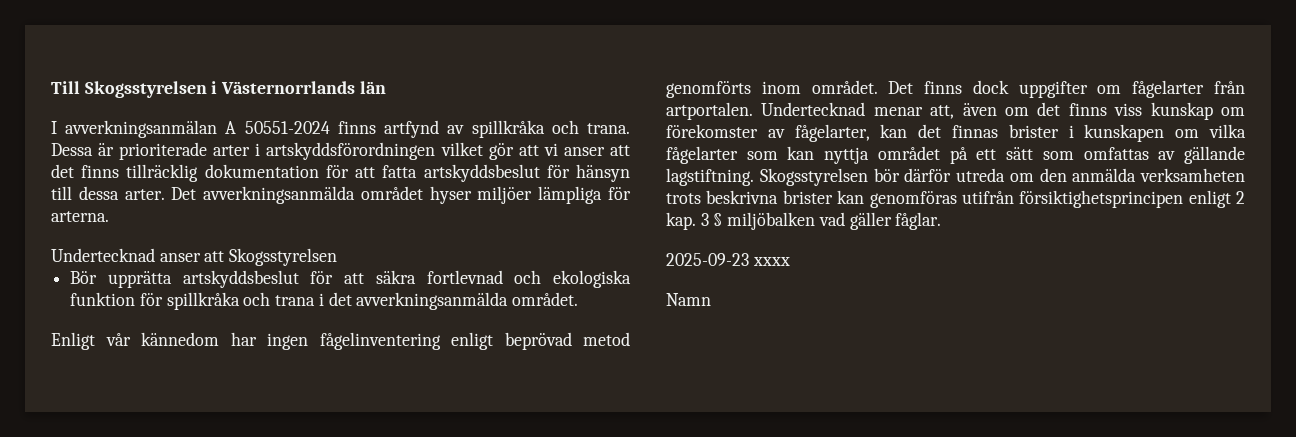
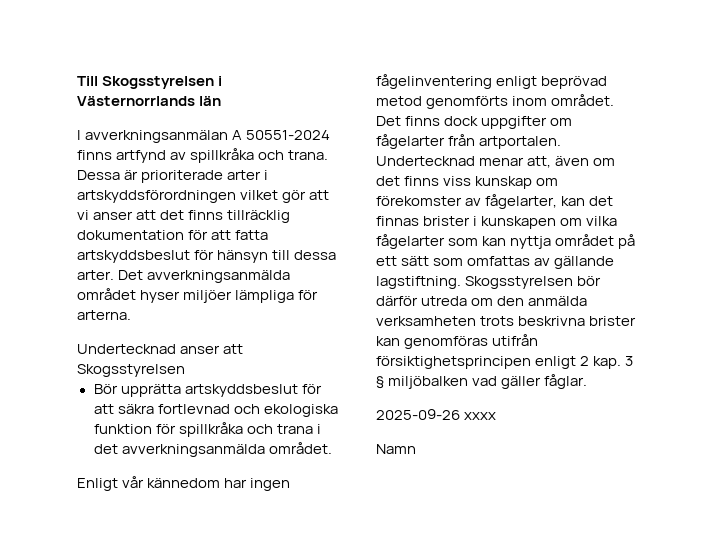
[666,253,749,266] 2025-09-23 -> [376,409,460,420] 2025-09-26

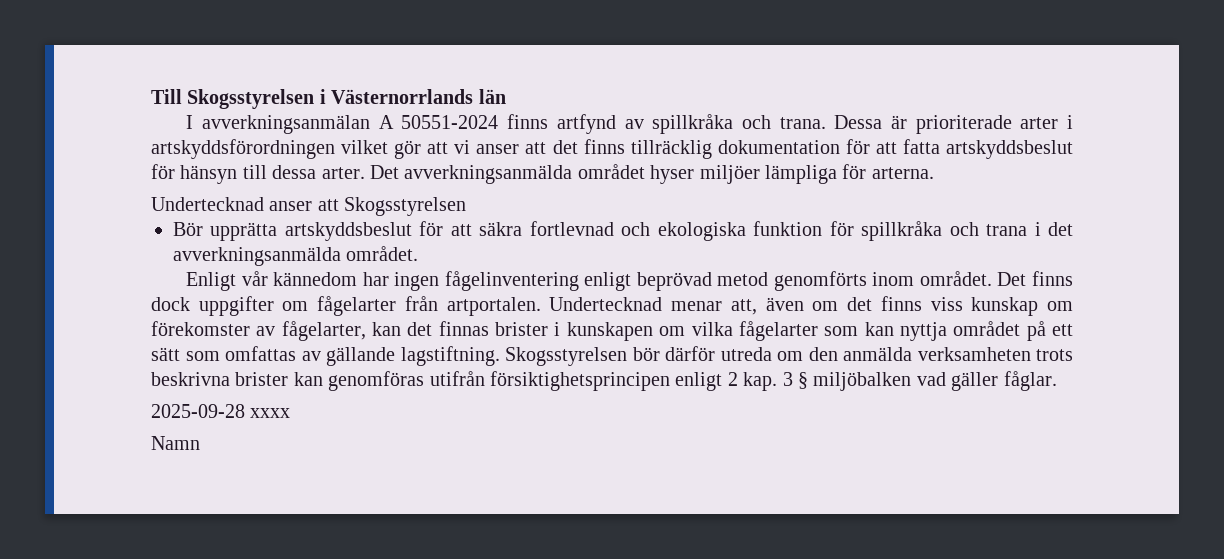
[376,409,460,420] 2025-09-26 -> [151,404,245,418] 2025-09-28

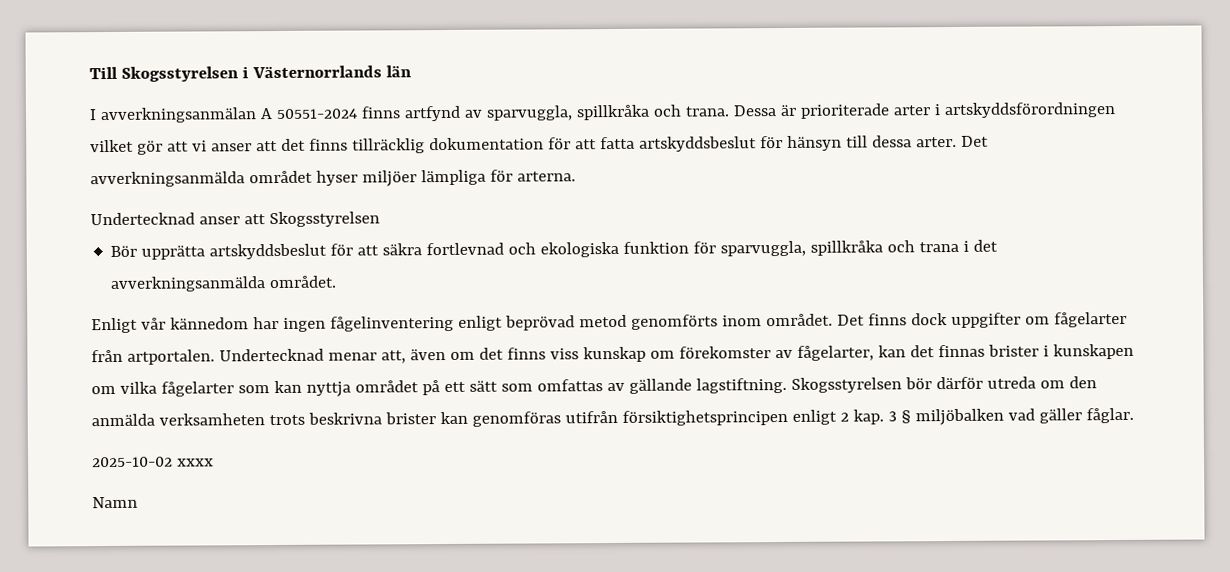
(644, 124) none -> [485,105,573,121] sparvuggla,
(854, 228) none -> [720,240,807,257] sparvuggla,
[151,404,245,418] 2025-09-28 -> [92,456,173,468] 2025-10-02

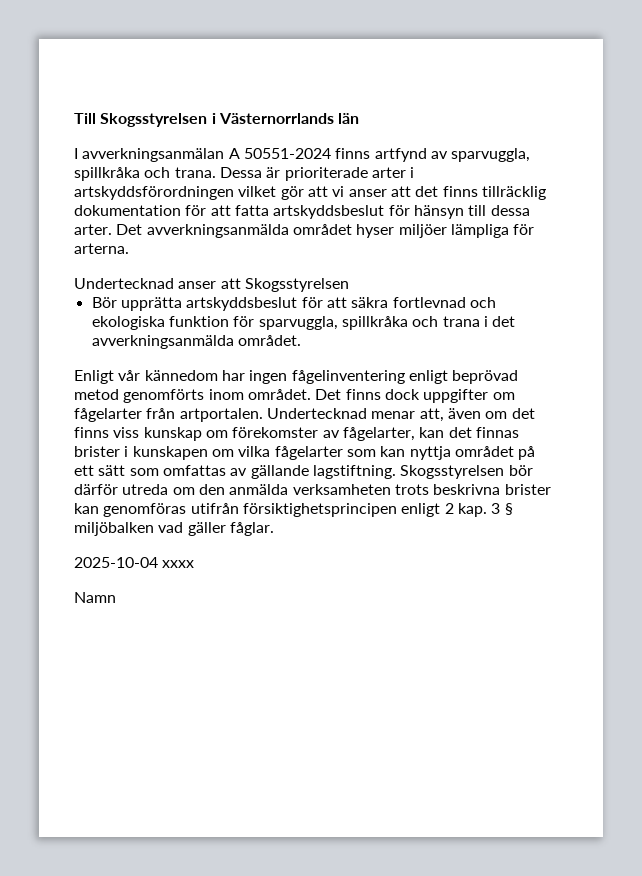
[92,456,173,468] 2025-10-02 -> [74,557,158,568] 2025-10-04

